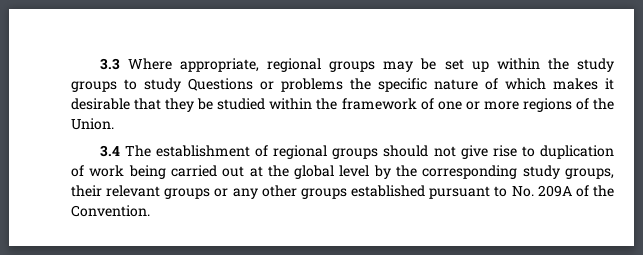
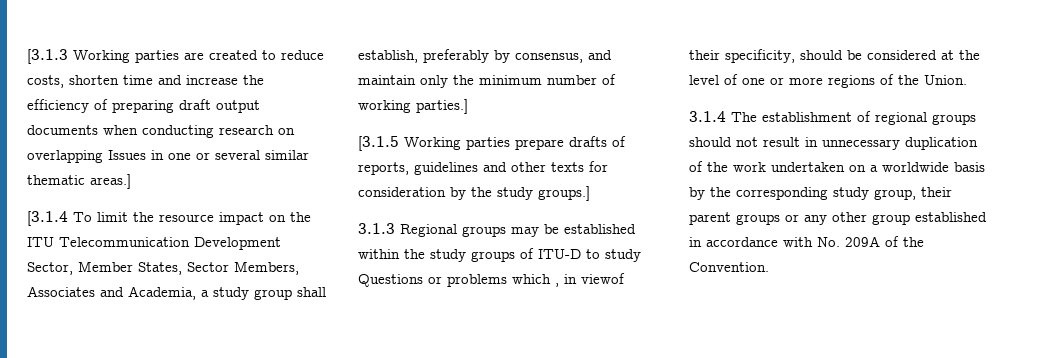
[99,58,322,72] 3.3 Where appropriate, regional -> [27,49,324,64] [27,75,264,88] [27,99,260,113] [27,125,295,138] [27,150,309,163] [27,174,131,189] [27,211,311,226] [27,237,281,250] [27,261,299,275] [27,286,326,300] [358,49,612,63] [358,74,616,88] [358,99,468,114] [358,136,626,151] [358,161,608,175] [358,186,590,201] [358,223,457,237] [3.1.3 Working parties are created to reduce costs, shorten time and increase the efficiency of preparing draft output documents when conducting research on overlapping Issues in one or several similar thematic areas.] // [3.1.4 To limit the resource impact on the ITU Telecommunication Development Sector, Member States, Sector Members, Associates and Academia, a study group shall establish, preferably by consensus, and maintain only the minimum number of working parties.] // [3.1.5 Working parties prepare drafts of reports, guidelines and other texts for consideration by the study groups.] // 3.1.3 Regional
[444,59,489,72] set up -> [564,224,636,234] established
(117, 86) none -> [520,248,581,259] of ITU-D
[350,78,614,92] [71,98,417,112] the specific nature of which makes it desirable that they be studied within the framework -> [512,273,625,287] [689,49,980,63] [689,75,719,85] which , in viewof their specificity, should be considered at the level
[99,145,120,157] 3.4 -> [689,111,726,122] 3.1.4
[460,145,615,159] [71,165,370,179] give rise to duplication of work being carried out at the global level -> [763,137,978,150] [689,161,985,172] result in unnecessary duplication of the work undertaken on a worldwide basis
[565,168,615,179] [71,185,161,197] groups, their relevant -> [874,187,952,200] [689,212,731,225] group, their parent
[300,185,508,199] groups established pursuant to -> [872,212,987,225] [689,237,813,247] group established in accordance with

